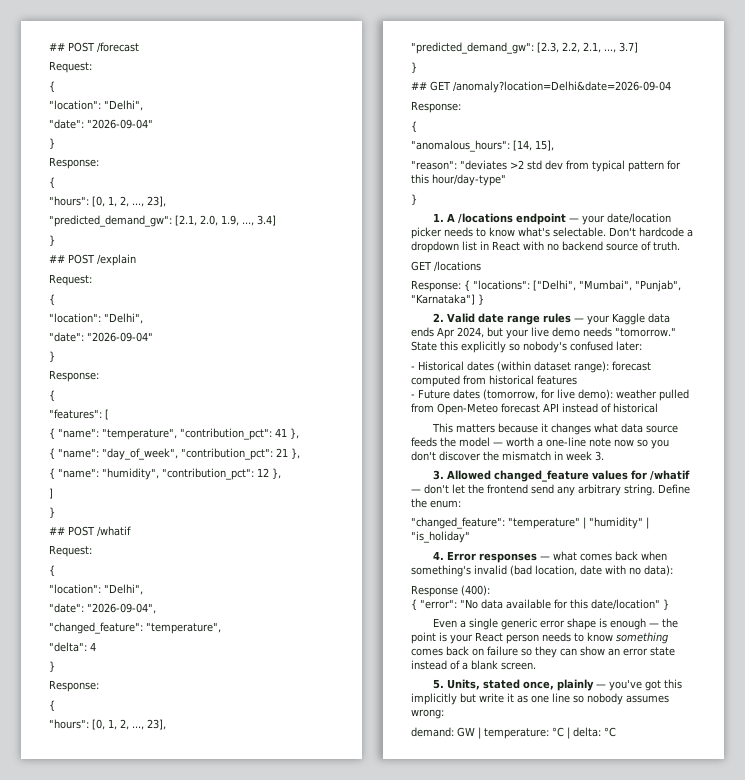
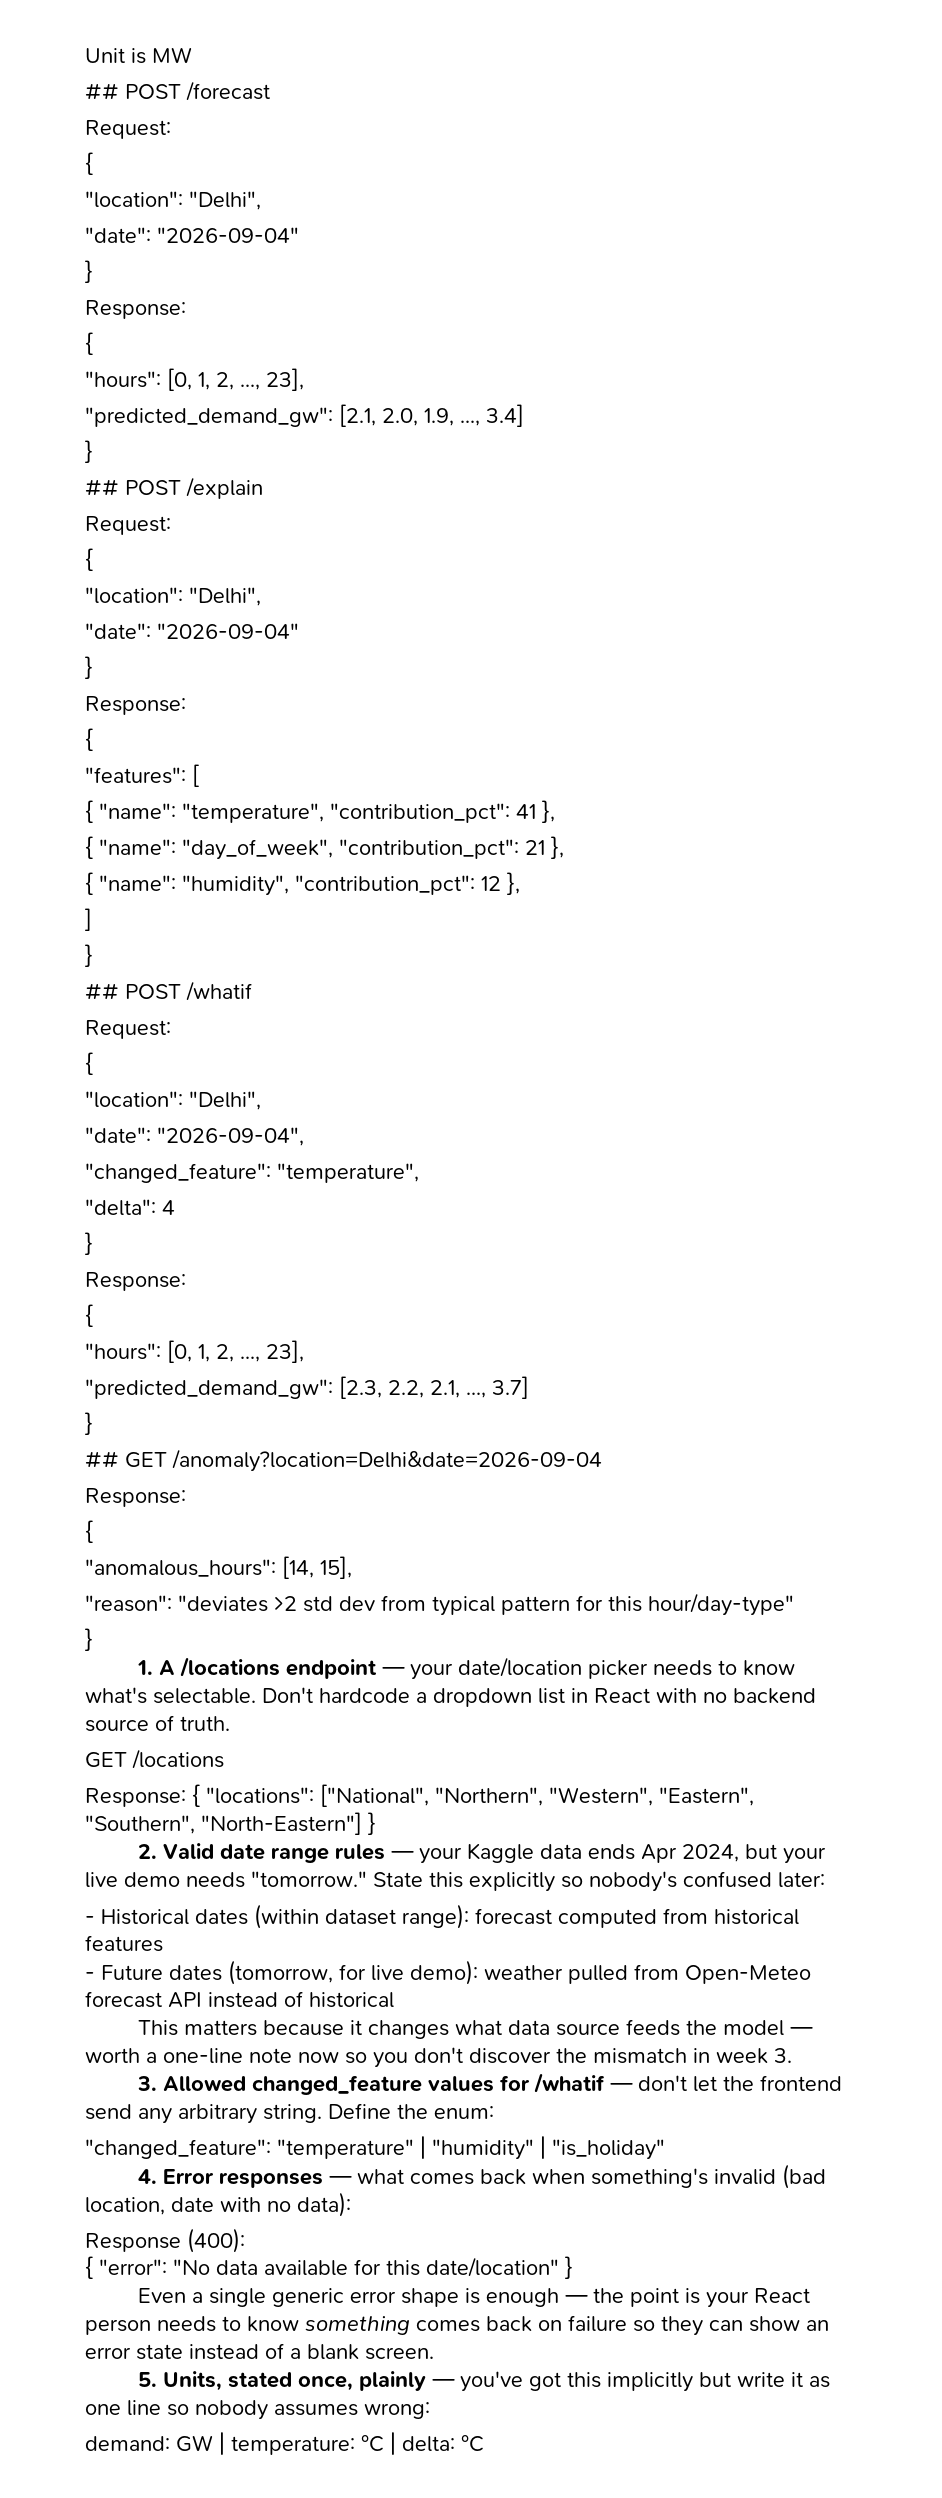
(49, 47) none -> [85,47,192,64] Unit is MW //
[533,280,681,292] [411,294,475,305] ["Delhi", "Mumbai", "Punjab", "Karnataka"] -> [320,1784,754,1807] [85,1812,362,1835] ["National", "Northern", "Western", "Eastern", "Southern", "North-Eastern"]

